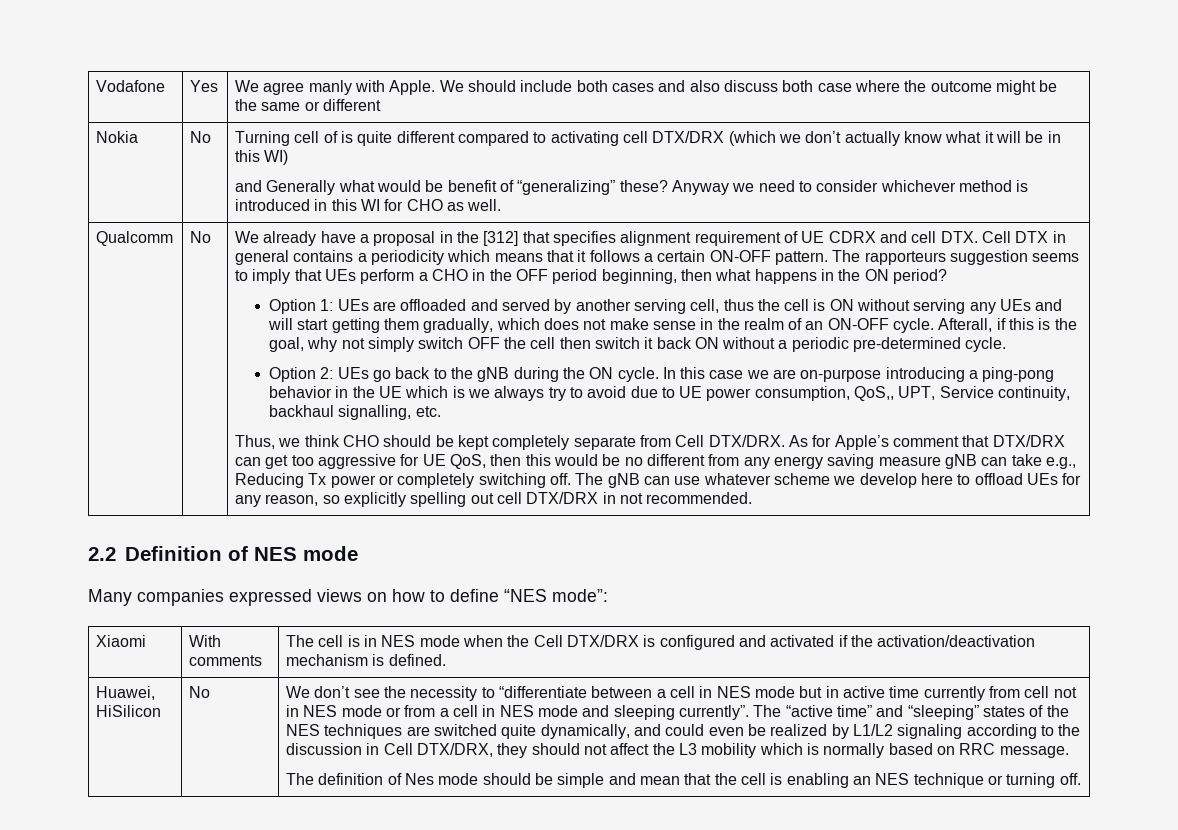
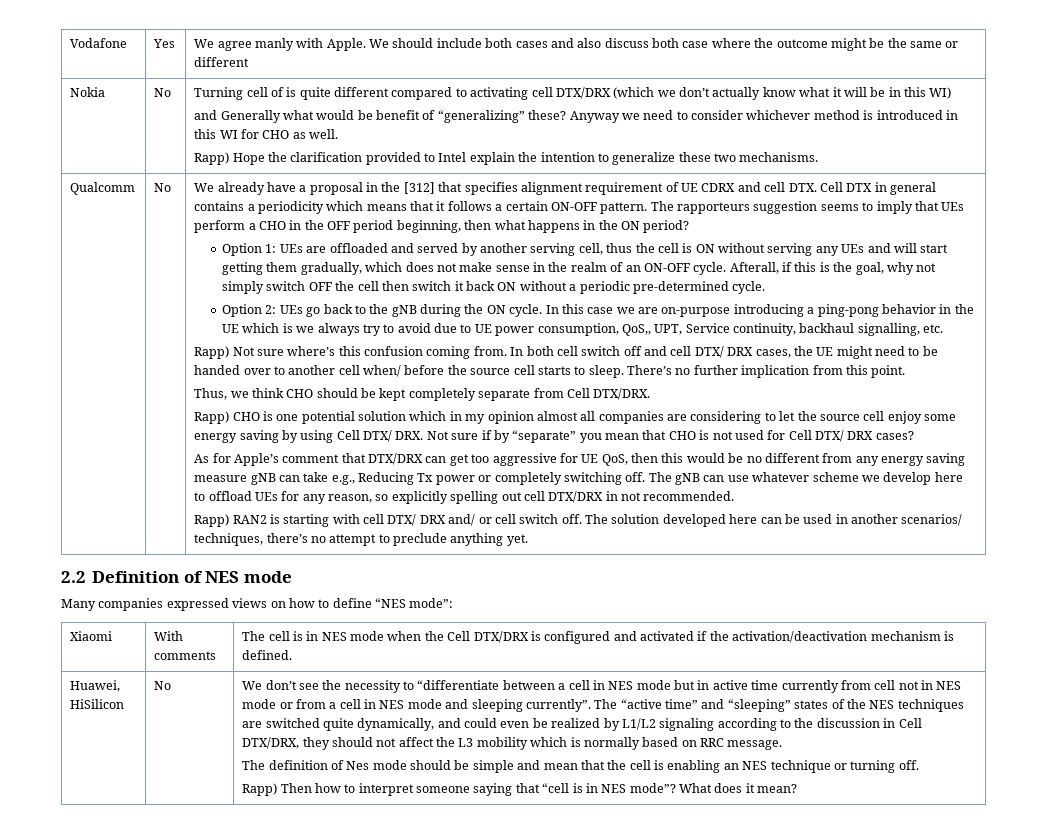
(502, 205) none -> [194,152,819,165] // Rapp) Hope the clarification provided to Intel explain the intention to generalize these two mechanisms.
(441, 411) none -> [194,346,938,359] [194,365,906,378] // Rapp) Not sure where’s this confusion coming from. In both cell switch off and cell DTX/ DRX cases, the UE might need to be handed over to another cell when/ before the source cell starts to sleep. There’s no further implication from this point.
(785, 441) none -> [194,411,957,424] [194,430,914,443] // Rapp) CHO is one potential solution which in my opinion almost all companies are considering to let the source cell enjoy some energy saving by using Cell DTX/ DRX. Not sure if by “separate” you mean that CHO is not used for Cell DTX/ DRX cases? //
(753, 498) none -> [194,514,963,527] [194,533,528,546] // Rapp) RAN2 is starting with cell DTX/ DRX and/ or cell switch off. The solution developed here can be used in another scenarios/ techniques, there’s no attempt to preclude anything yet.
(1081, 779) none -> [242,783,798,796] // Rapp) Then how to interpret someone saying that “cell is in NES mode”? What does it mean?

